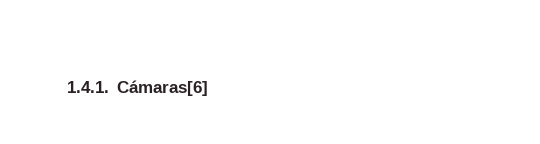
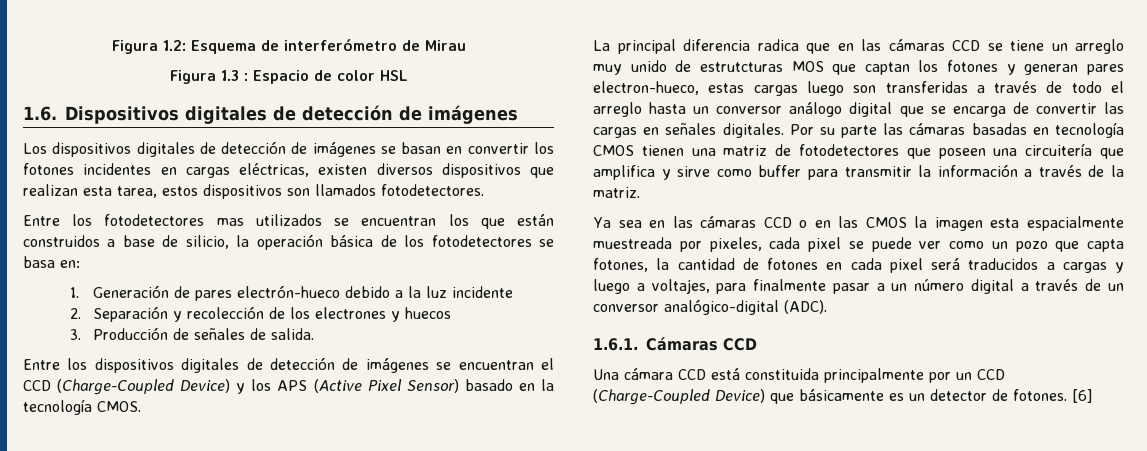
[67,80,208,96] 1.4.1. Cámaras[6] -> [111,39,466,54] [170,70,407,84] [23,105,518,124] [23,141,554,157] [23,163,554,178] [23,184,484,199] [23,214,554,229] [23,234,554,250] [23,256,80,268] [69,285,514,301] [69,306,452,322] [69,327,315,340] [23,357,554,373] [23,379,554,395] [23,399,141,415] [593,39,1124,54] [593,60,1124,75] [593,81,1124,96] [593,102,1124,117] [593,122,1124,138] [593,143,1124,159] [593,164,1124,180] [593,187,640,198] [593,216,1124,231] [593,237,1124,252] [593,258,1124,273] [593,279,1124,294] [593,299,827,315] [593,337,757,351] [593,368,1005,383] [593,389,1093,405] Figura 1.2: Esquema de interferómetro de Mirau // Figura 1.3 : Espacio de color HSL // 1.6. Dispositivos digitales de detección de imágenes // Los dispositivos digitales de detección de imágenes se basan en convertir los fotones incidentes en cargas eléctricas, existen diversos dispositivos que realizan esta tarea, estos dispositivos son llamados fotodetectores. // Entre los fotodetectores mas utilizados se encuentran los que están construidos a base de silicio, la operación básica de los fotodetectores se basa en: // 1. Generación de pares electrón-hueco debido a la luz incidente // 2. Separación y recolección de los electrones y huecos // 3. Producción de señales de salida. // Entre los dispositivos digitales de detección de imágenes se encuentran el CCD (Charge-Coupled Device) y los APS (Active Pixel Sensor) basado en la tecnología CMOS. // La principal diferencia radica que en las cámaras CCD se tiene un arreglo muy unido de estrutcturas MOS que captan los fotones y generan pares electron-hueco, estas cargas luego son transferidas a través de todo el arreglo hasta un conversor análogo digital que se encarga de convertir las cargas en señales digitales. Por su parte las cámaras basadas en tecnología CMOS tienen una matriz de fotodetectores que poseen una circuitería que amplifica y sirve como buffer para transmitir la información a través de la matriz. // Ya sea en las cámaras CCD o en las CMOS la imagen esta espacialmente muestreada por pixeles, cada pixel se puede ver como un pozo que capta fotones, la cantidad de fotones en cada pixel será traducidos a cargas y luego a voltajes, para finalmente pasar a un número digital a través de un conversor analógico-digital (ADC). // 1.6.1. Cámaras CCD // Una cámara CCD está constituida principalmente por un CCD (Charge-Coupled Device) que básicamente es un detector de fotones. [6]

